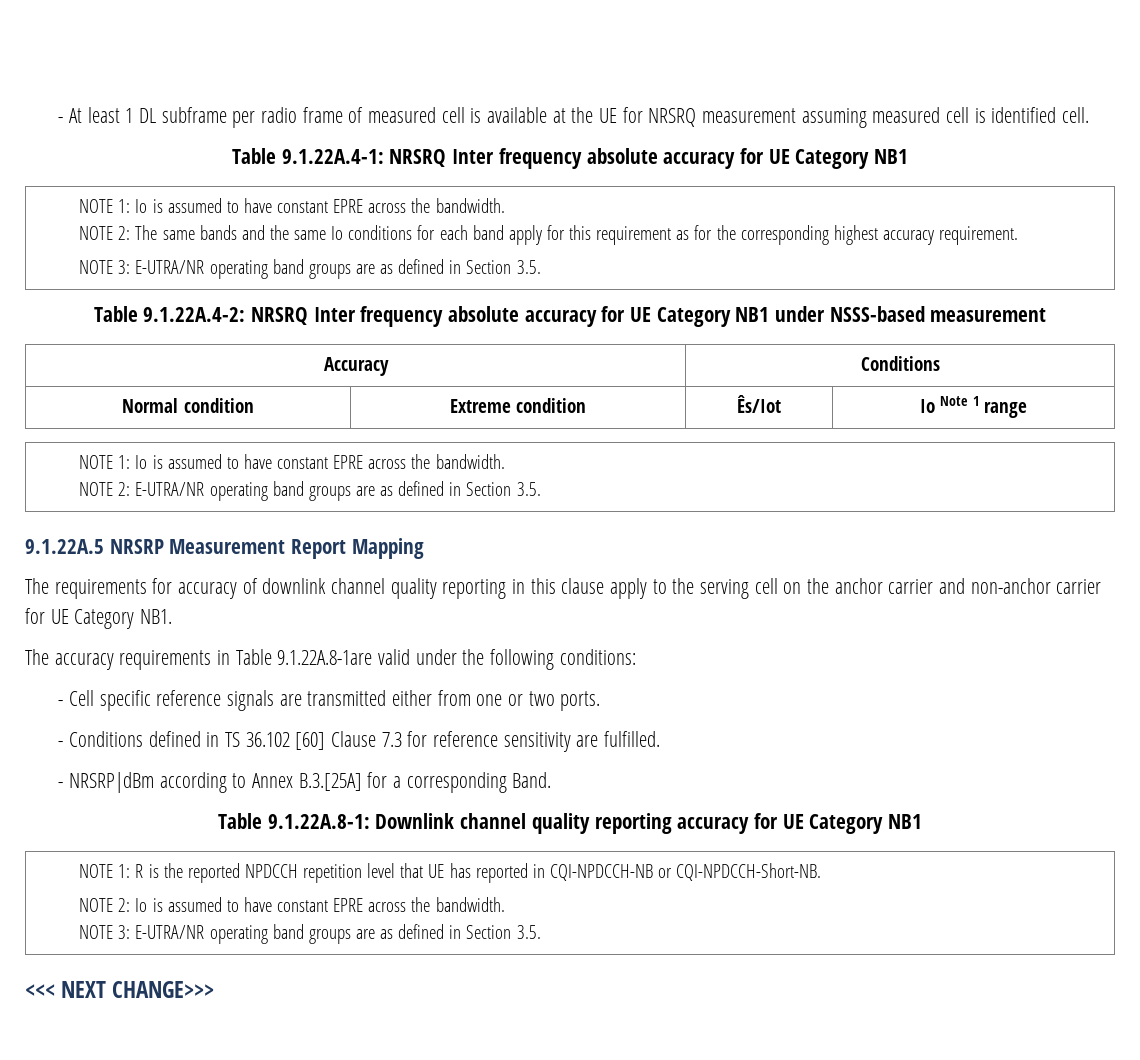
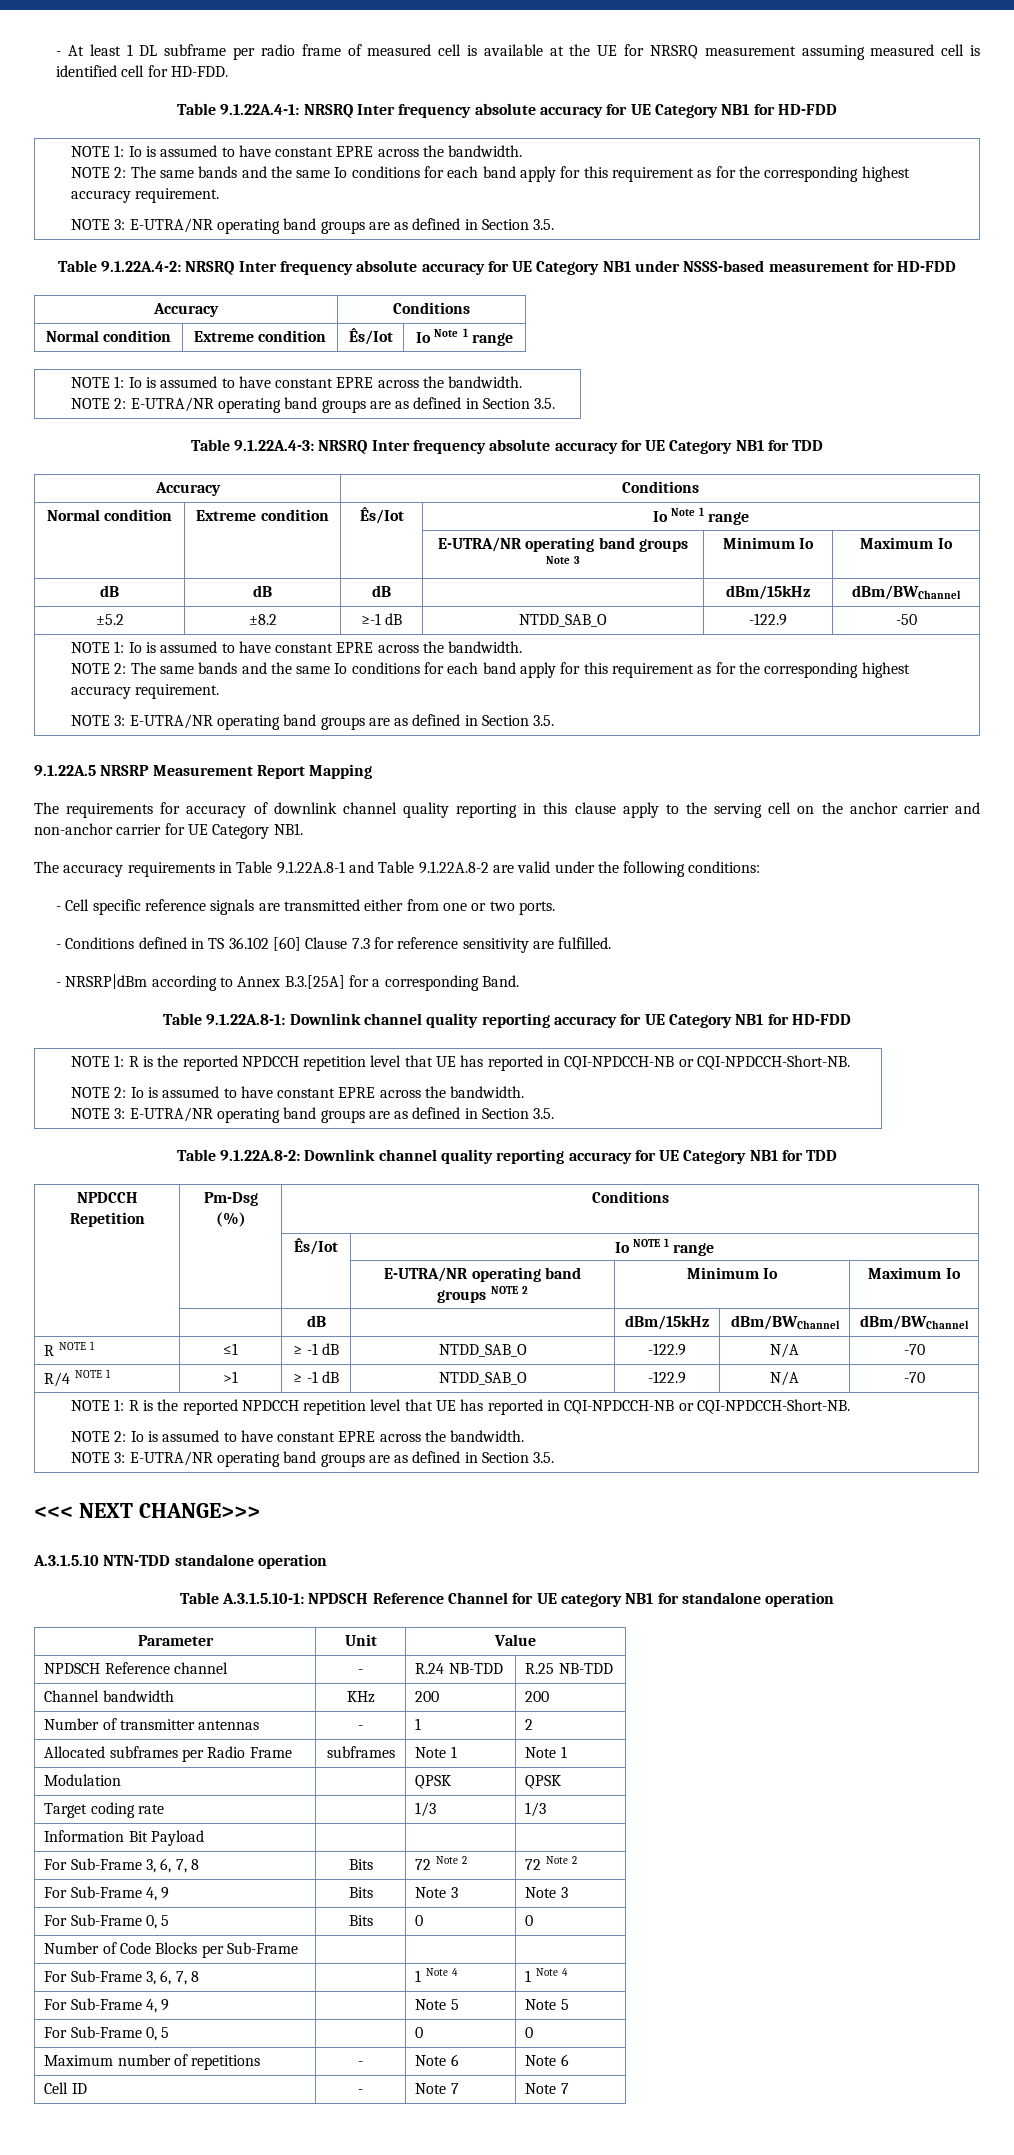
[1062,107,1090,123] cell. -> [121,65,229,77] cell for HD-FDD.
(908, 156) none -> [753,104,837,115] for HD-FDD
(1047, 315) none -> [873,261,957,272] for HD-FDD
(541, 489) none -> [190,439,824,454] [154,482,221,496] [621,481,699,493] [46,509,173,521] [196,509,329,521] [359,507,404,524] [652,507,750,525] [438,537,688,552] [545,556,581,564] [722,537,815,549] [860,537,953,549] [100,585,119,597] [253,585,272,597] [372,585,391,597] [726,585,810,600] [852,585,962,600] [95,614,124,625] [248,614,277,625] [360,613,403,625] [519,614,607,627] [749,613,787,626] [895,614,917,625] [70,641,523,653] [70,662,910,678] [70,684,220,699] [70,714,555,730] // Table 9.1.22A.4-3: NRSRQ Inter frequency absolute accuracy for UE Category NB1 for TDD // Accuracy | Conditions // Normal condition | Extreme condition | Ês/Iot | Io Note 1 range // | | | E-UTRA/NR operating band groups Note 3 | Minimum Io | Maximum Io // dB | dB | dB | | dBm/15kHz | dBm/BWChannel // ±5.2 | ±8.2 | ≥-1 dB | NTDD_SAB_O | -122.9 | -50 // NOTE 1: Io is assumed to have constant EPRE across the bandwidth. // NOTE 2: The same bands and the same Io conditions for each band apply for this requirement as for the corresponding highest accuracy requirement. // NOTE 3: E-UTRA/NR operating band groups are as defined in Section 3.5.
[277,650,373,665] 9.1.22A.8-1are -> [276,861,514,874] 9.1.22A.8-1 and Table 9.1.22A.8-2 are
(922, 821) none -> [767,1014,851,1025] [70,1055,851,1071] [70,1086,525,1098] [70,1107,555,1123] [176,1149,838,1164] [76,1192,138,1203] [69,1212,145,1227] [203,1192,258,1206] [215,1212,246,1227] [591,1191,669,1203] [294,1238,338,1255] [614,1238,715,1256] [384,1267,581,1282] [437,1286,528,1303] [686,1267,779,1279] [868,1267,961,1279] [306,1315,326,1327] [625,1315,709,1330] [730,1315,840,1330] [860,1315,970,1330] [44,1341,95,1356] [223,1343,238,1355] [293,1343,339,1355] [438,1344,527,1357] [648,1343,686,1356] [770,1343,799,1358] [903,1344,925,1355] [44,1369,111,1387] [223,1371,238,1383] [293,1371,339,1383] [438,1372,527,1385] [648,1371,686,1384] [770,1371,799,1386] [903,1372,925,1383] for HD-FDD // NOTE 1: R is the reported NPDCCH repetition level that UE has reported in CQI-NPDCCH-NB or CQI-NPDCCH-Short-NB. // NOTE 2: Io is assumed to have constant EPRE across the bandwidth. // NOTE 3: E-UTRA/NR operating band groups are as defined in Section 3.5. // Table 9.1.22A.8-2: Downlink channel quality reporting accuracy for UE Category NB1 for TDD // NPDCCH Repetition | Pm-Dsg (%) | Conditions // | | Ês/Iot | Io NOTE 1 range // | | | E-UTRA/NR operating band groups NOTE 2 | Minimum Io | Maximum Io // | | dB | | dBm/15kHz | dBm/BWChannel | dBm/BWChannel // R NOTE 1 | ≤1 | ≥ -1 dB | NTDD_SAB_O | -122.9 | N/A | -70 // R/4 NOTE 1 | >1 | ≥ -1 dB | NTDD_SAB_O | -122.9 | N/A | -70
(215, 989) none -> [33,1554,327,1569] [179,1592,835,1607] [137,1635,214,1646] [344,1634,377,1646] [494,1634,536,1646] [44,1662,228,1674] [358,1669,363,1674] [415,1663,503,1674] [525,1663,613,1674] [44,1690,174,1702] [346,1691,375,1703] [415,1691,440,1702] [525,1691,550,1702] [44,1718,260,1730] [358,1725,363,1730] [415,1718,422,1730] [525,1719,534,1730] [44,1746,292,1762] [326,1746,395,1758] [415,1746,457,1758] [525,1746,567,1758] [44,1774,122,1786] [415,1775,452,1789] [525,1775,562,1789] [44,1802,164,1818] [415,1802,437,1817] [525,1802,547,1817] [44,1830,204,1846] [44,1858,199,1873] [348,1859,373,1870] [415,1856,467,1870] [525,1856,577,1870] [44,1886,170,1901] [348,1887,373,1898] [415,1887,458,1898] [525,1887,568,1898] [44,1914,170,1929] [348,1915,373,1926] [415,1915,424,1926] [525,1915,534,1926] [44,1942,298,1958] [44,1970,199,1985] [415,1968,458,1982] [525,1968,568,1982] [44,1998,170,2013] [415,1999,459,2010] [525,1999,569,2010] [44,2026,170,2041] [415,2027,424,2038] [525,2027,534,2038] [44,2054,261,2070] [358,2061,363,2066] [415,2054,459,2066] [525,2054,569,2066] [44,2082,87,2094] [358,2089,363,2094] [415,2083,459,2094] [525,2083,569,2094] // A.3.1.5.10 NTN-TDD standalone operation // Table A.3.1.5.10-1: NPDSCH Reference Channel for UE category NB1 for standalone operation // Parameter | Unit | Value // NPDSCH Reference channel | - | R.24 NB-TDD | R.25 NB-TDD // Channel bandwidth | KHz | 200 | 200 // Number of transmitter antennas | - | 1 | 2 // Allocated subframes per Radio Frame | subframes | Note 1 | Note 1 // Modulation | | QPSK | QPSK // Target coding rate | | 1/3 | 1/3 // Information Bit Payload | | | // For Sub-Frame 3, 6, 7, 8 | Bits | 72 Note 2 | 72 Note 2 // For Sub-Frame 4, 9 | Bits | Note 3 | Note 3 // For Sub-Frame 0, 5 | Bits | 0 | 0 // Number of Code Blocks per Sub-Frame | | | // For Sub-Frame 3, 6, 7, 8 | | 1 Note 4 | 1 Note 4 // For Sub-Frame 4, 9 | | Note 5 | Note 5 // For Sub-Frame 0, 5 | | 0 | 0 // Maximum number of repetitions | - | Note 6 | Note 6 // Cell ID | - | Note 7 | Note 7

